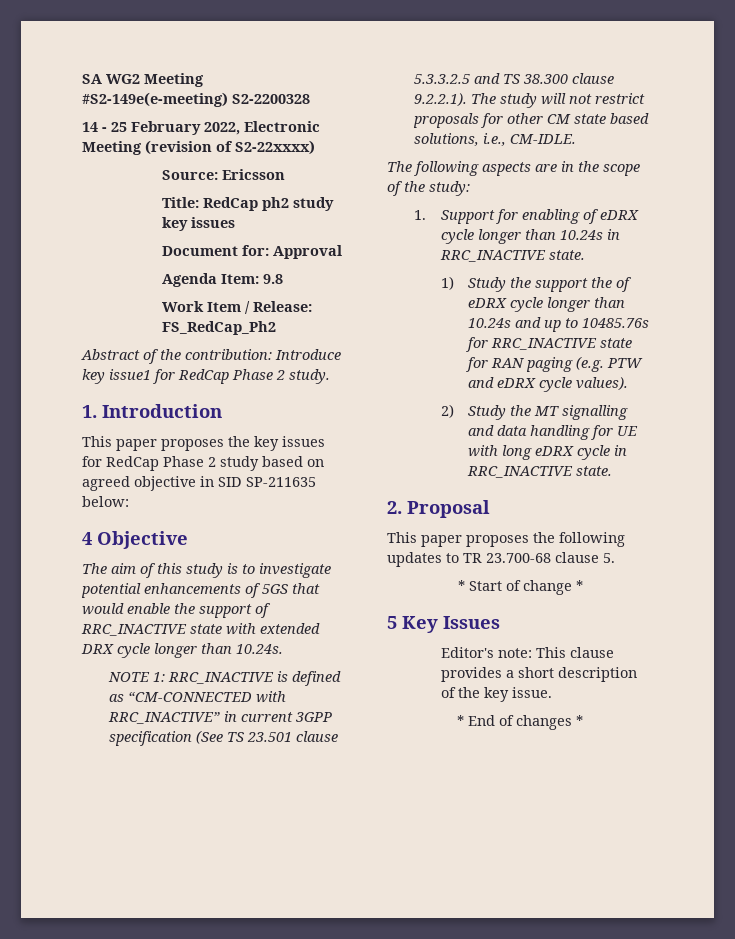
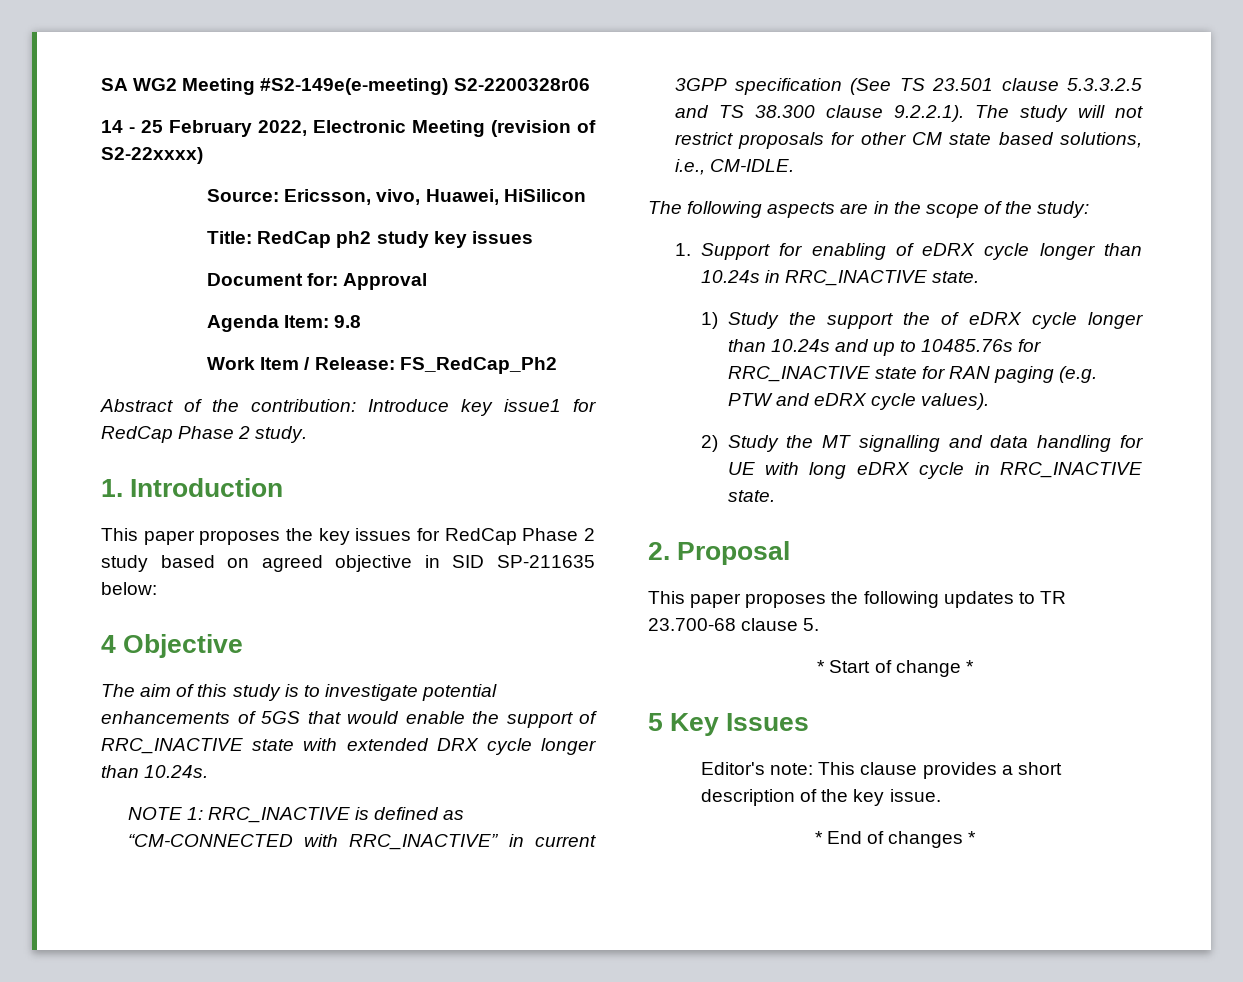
[232,94,310,104] S2-2200328 -> [453,78,590,91] S2-2200328r06
[221,169,285,180] Ericsson -> [284,189,586,205] Ericsson, vivo, Huawei, HiSilicon

